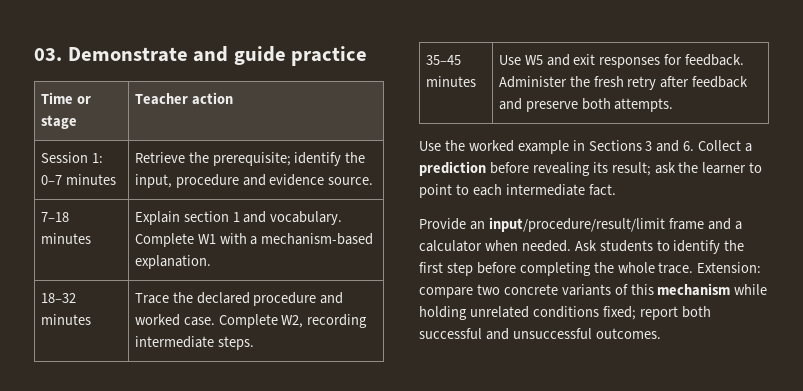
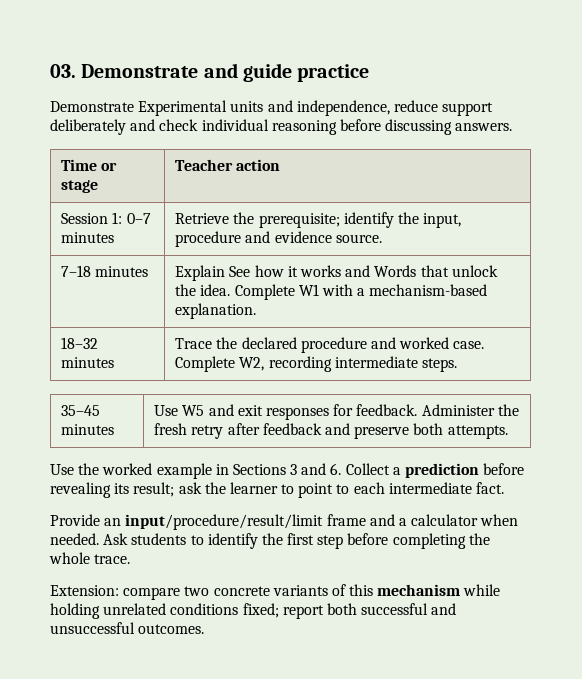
(368, 56) none -> [50,100,494,116] [50,119,513,135] // Demonstrate Experimental units and independence, reduce support deliberately and check individual reasoning before discussing answers.
[183,211,343,225] section 1 and vocabulary. -> [229,265,498,277] [175,284,231,296] See how it works and Words that unlock the idea.
(694, 268) none -> (131, 559) //

